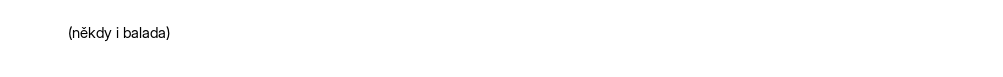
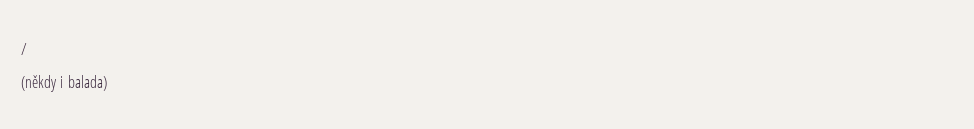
(68, 34) none -> [21,43,27,55] / //

